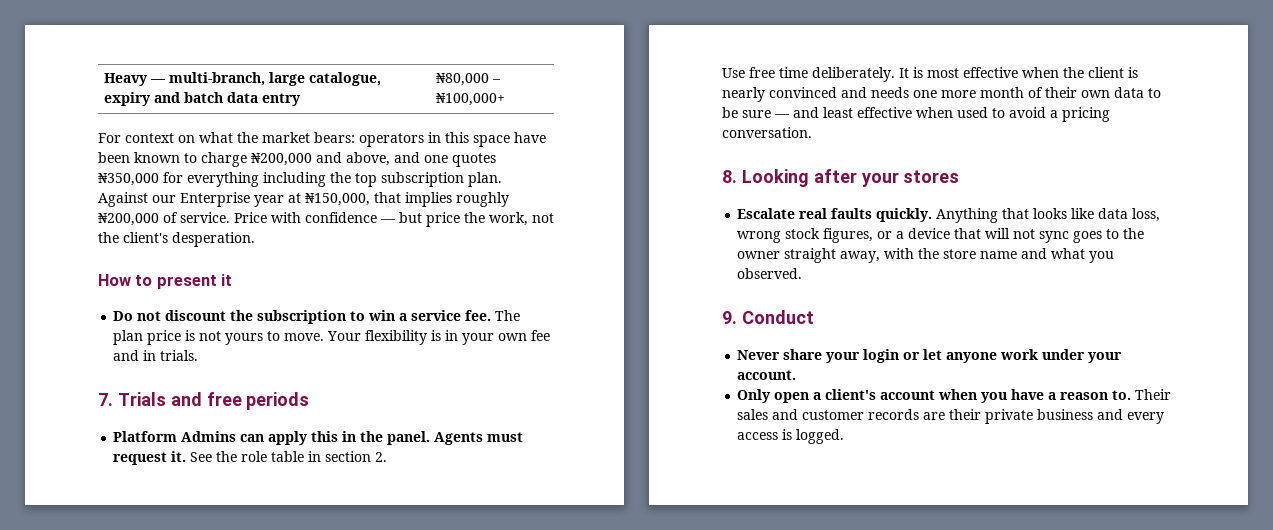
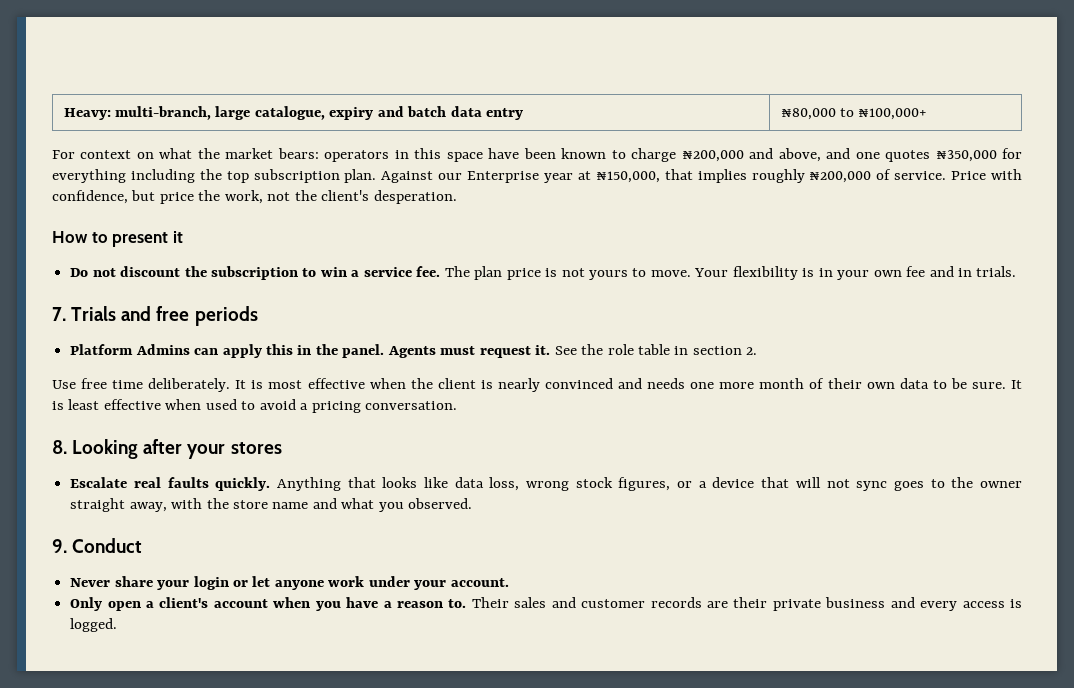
[104,73,167,86] Heavy — -> [63,108,111,120] Heavy:
[492,79,502,83] – -> [839,108,854,117] to
[305,212,396,223] confidence — -> [52,190,128,204] confidence,
[742,107,819,118] sure — and -> [971,380,1023,389] [52,401,64,410] sure. It is

